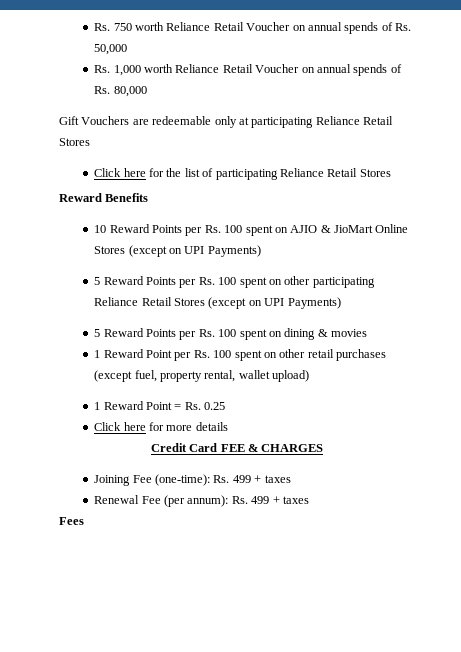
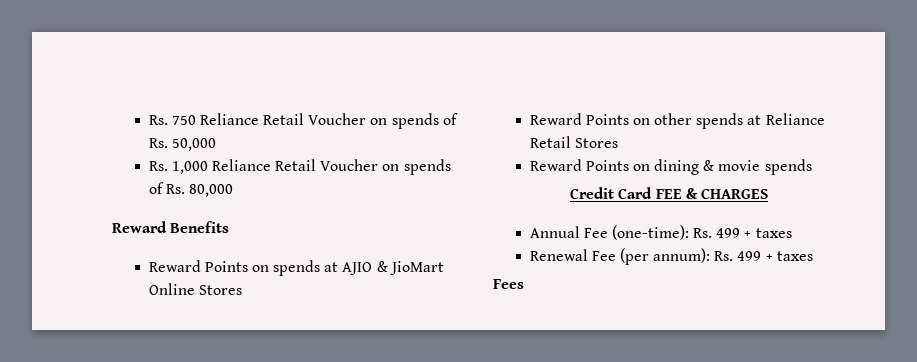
[135,22,342,31] worth Reliance Retail Voucher on annual -> [199,113,388,125] Reliance Retail Voucher on
[144,64,351,73] worth Reliance Retail Voucher on annual -> [211,159,400,171] Reliance Retail Voucher on
[59,116,393,128] [59,138,90,146] [94,168,391,180] [59,193,149,202] [94,224,409,236] [94,245,261,257] [94,276,375,288] [94,297,341,309] [94,328,368,340] [94,349,387,361] [94,370,310,382] [94,401,226,410] [94,422,228,431] Gift Vouchers are redeemable only at participating Reliance Retail Stores // Click here for the list of participating Reliance Retail Stores // Reward Benefits // 10 Reward Points per Rs. 100 spent on AJIO & JioMart Online Stores (except on UPI Payments) // 5 Reward Points per Rs. 100 spent on other participating Reliance Retail Stores (except on UPI Payments) // 5 Reward Points per Rs. 100 spent on dining & movies // 1 Reward Point per Rs. 100 spent on other retail purchases (except fuel, property rental, wallet upload) // 1 Reward Point = Rs. 0.25 // Click here for more details -> [112,221,230,233] [148,260,444,276] [148,283,242,295] [529,113,825,129] [529,136,618,148] [529,159,812,175] Reward Benefits // Reward Points on spends at AJIO & JioMart Online Stores // Reward Points on other spends at Reliance Retail Stores // Reward Points on dining & movie spends
[94,475,131,486] Joining -> [529,226,580,238] Annual

